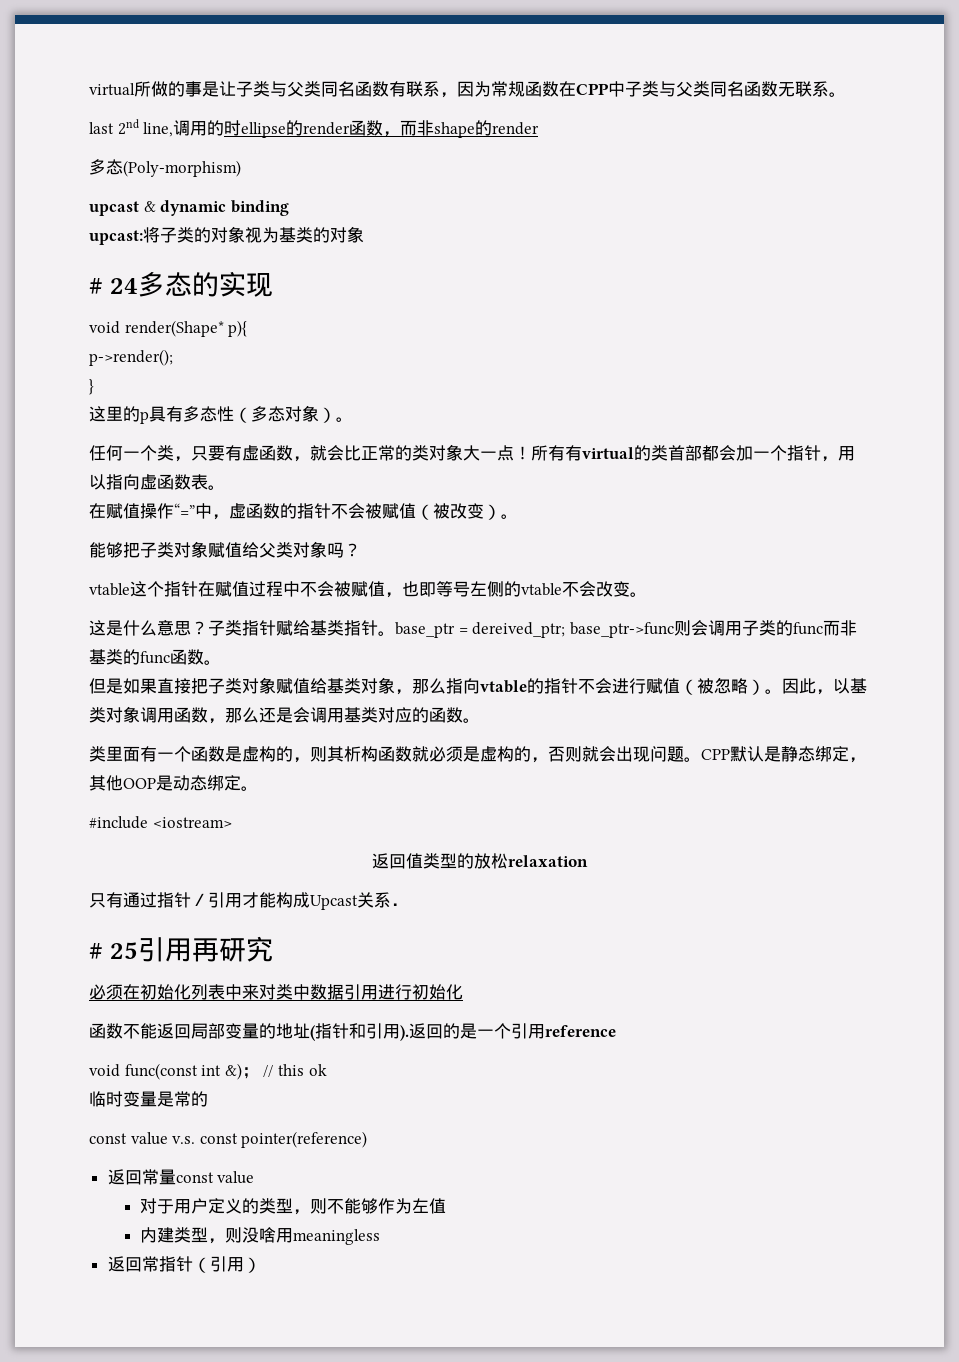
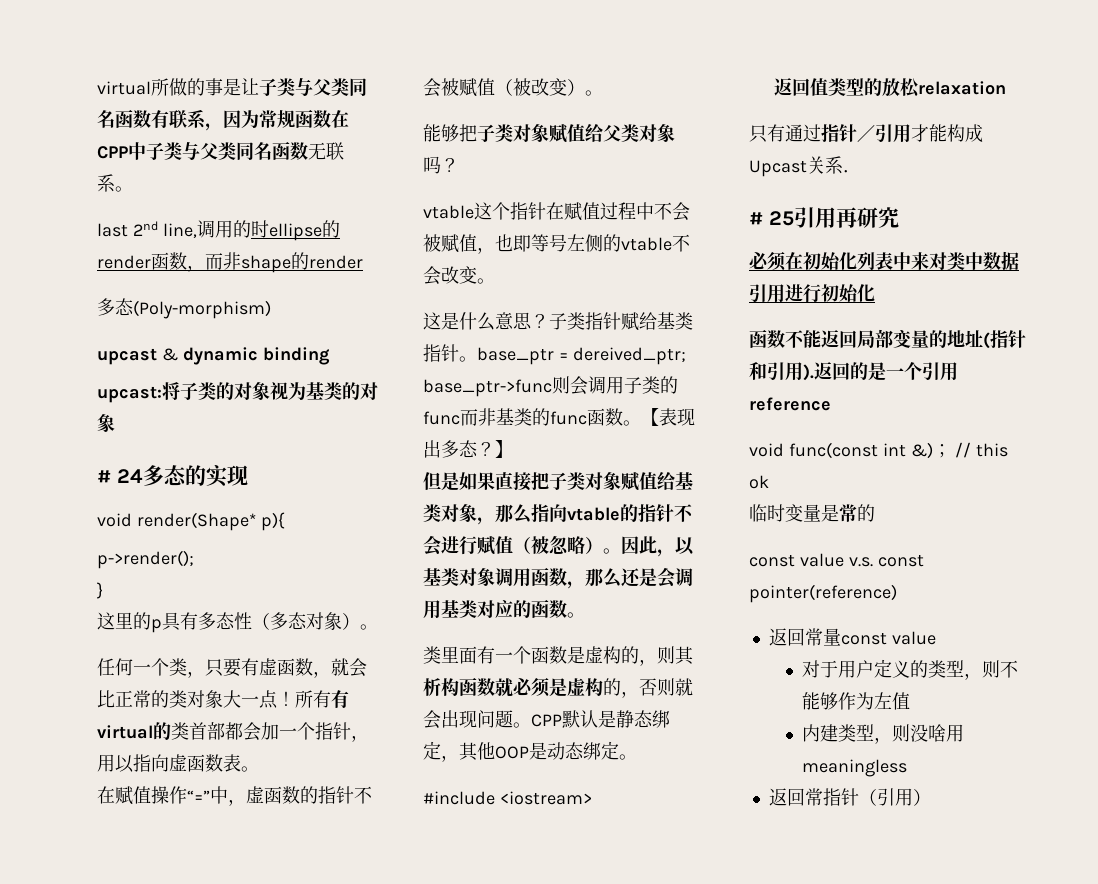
(221, 662) none -> [641,408,695,426] [423,440,513,458] 【表现出多态？】

